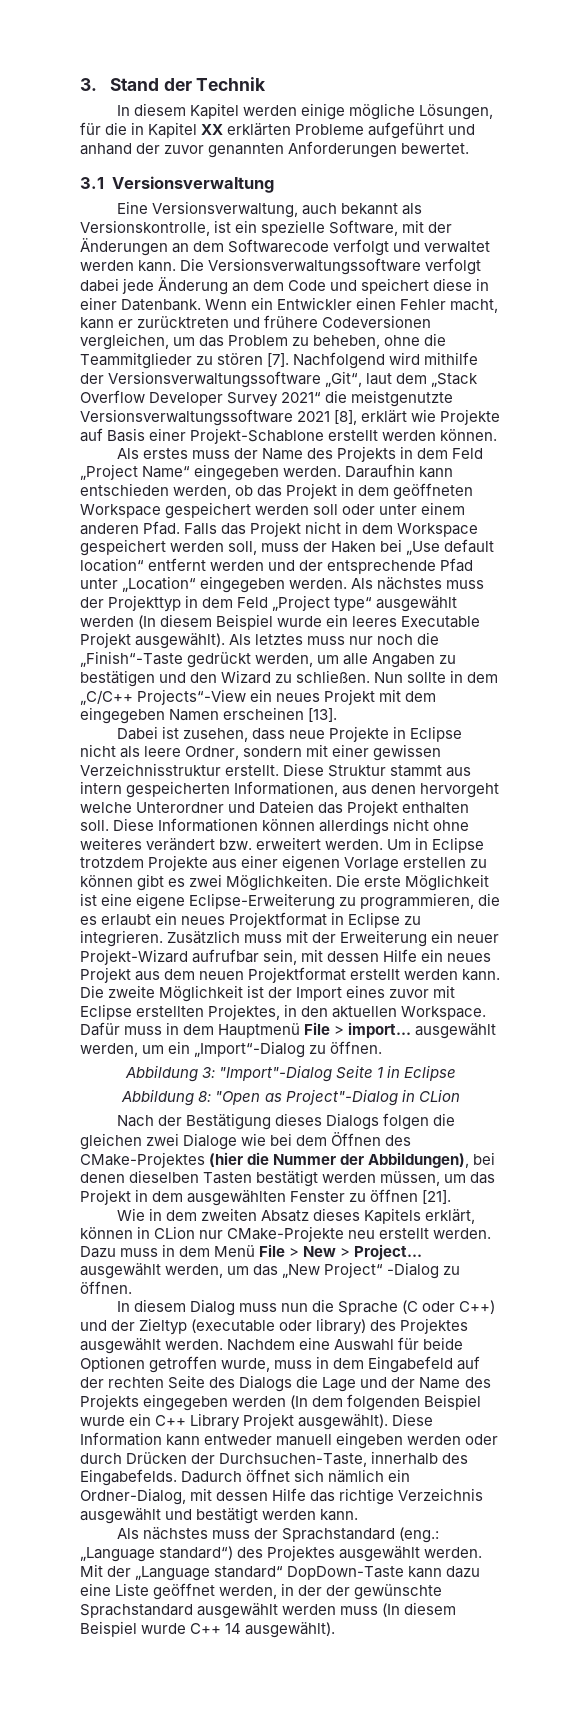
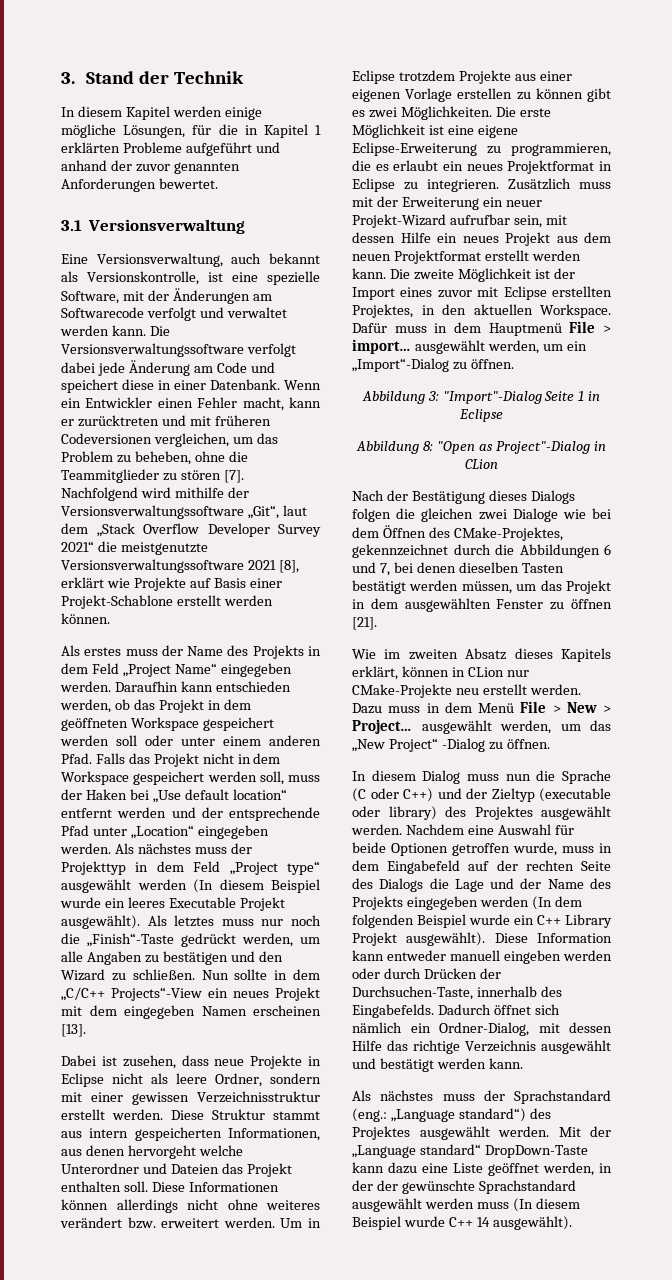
[201,124,224,135] XX -> [314,125,321,135] 1
[235,220,258,233] ein -> [232,272,258,282] eine
[172,241,225,253] an dem -> [252,294,272,301] am
[232,280,285,292] an dem -> [193,366,213,373] am
[264,315,319,328] frühere -> [189,415,271,426] mit früheren
[225,765,280,776] erstellt. -> [61,1109,163,1120] erstellt werden.
[80,1152,470,1168] CMake-Projektes (hier die Nummer der Abbildungen), -> [453,527,563,541] [352,544,611,558] [352,562,390,576] CMake-Projektes, gekennzeichnet durch die Abbildungen 6 und 7,
[149,1208,198,1221] in dem -> [384,649,401,659] im
[287,1566,405,1580] DopDown-Taste -> [484,1145,588,1158] DropDown-Taste

